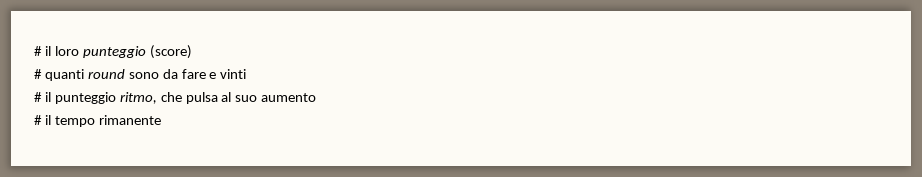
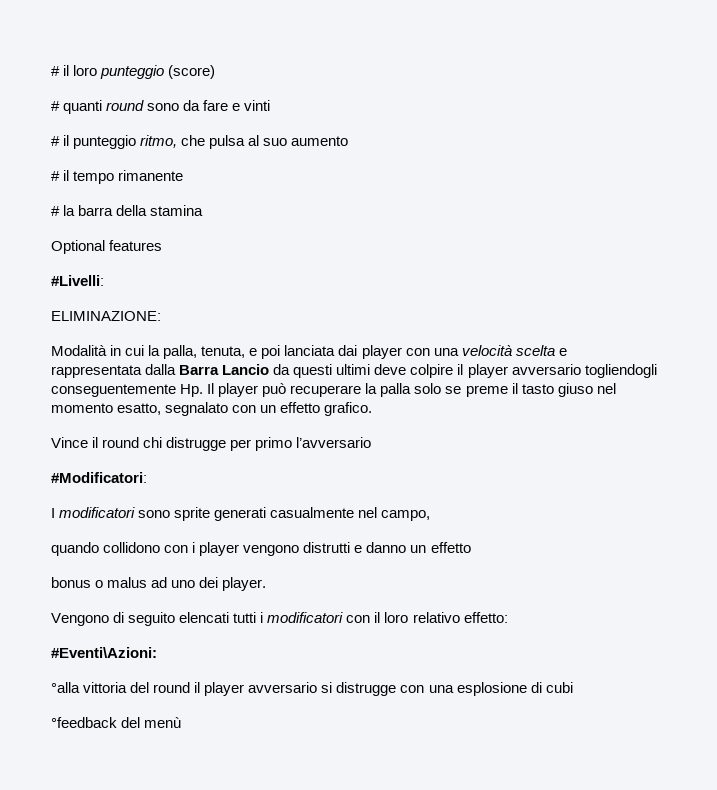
(161, 120) none -> [51,205,204,216] [51,240,163,254] [51,275,104,286] [51,311,161,321] [51,345,567,359] [51,364,657,378] [51,383,616,397] [51,402,373,416] [51,437,372,451] [51,472,147,483] [51,507,431,521] [51,542,471,556] [51,577,267,591] [51,612,508,626] [51,647,157,658] [51,682,573,696] [51,717,182,728] // # la barra della stamina // Optional features // #Livelli: // ELIMINAZIONE: // Modalità in cui la palla, tenuta, e poi lanciata dai player con una velocità scelta e rappresentata dalla Barra Lancio da questi ultimi deve colpire il player avversario togliendogli conseguentemente Hp. Il player può recuperare la palla solo se preme il tasto giuso nel momento esatto, segnalato con un effetto grafico. // Vince il round chi distrugge per primo l’avversario // #Modificatori: // I modificatori sono sprite generati casualmente nel campo, // quando collidono con i player vengono distrutti e danno un effetto // bonus o malus ad uno dei player. // Vengono di seguito elencati tutti i modificatori con il loro relativo effetto: // #Eventi\Azioni: // °alla vittoria del round il player avversario si distrugge con una esplosione di cubi // °feedback del menù

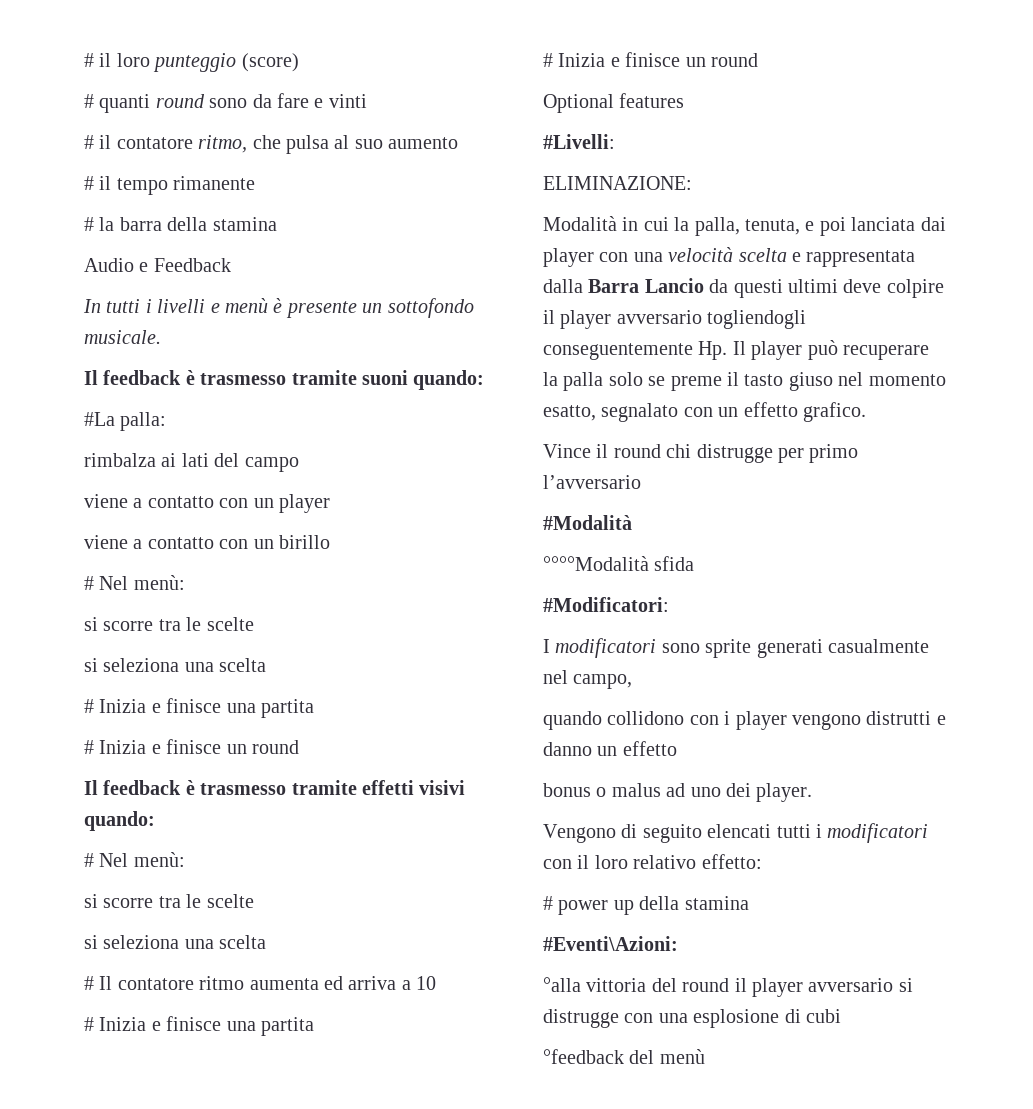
[73,135,137,149] punteggio -> [116,137,193,149] contatore
(204, 210) none -> [84,258,231,272] [83,298,474,318] [84,330,161,344] [84,370,485,390] [84,412,167,431] [84,453,299,472] [84,494,330,513] [84,535,330,549] [84,575,185,590] [84,617,254,631] [84,658,267,672] [84,698,314,718] [84,739,299,754] [84,780,466,795] [84,811,155,831] [84,852,185,867] [84,894,254,908] [84,935,267,949] [84,976,437,990] [84,1016,314,1036] [543,52,758,67] // Audio e Feedback // In tutti i livelli e menù è presente un sottofondo musicale. // Il feedback è trasmesso tramite suoni quando: // #La palla: // rimbalza ai lati del campo // viene a contatto con un player // viene a contatto con un birillo // # Nel menù: // si scorre tra le scelte // si seleziona una scelta // # Inizia e finisce una partita // # Inizia e finisce un round // Il feedback è trasmesso tramite effetti visivi quando: // # Nel menù: // si scorre tra le scelte // si seleziona una scelta // # Il contatore ritmo aumenta ed arriva a 10 // # Inizia e finisce una partita // # Inizia e finisce un round
(372, 442) none -> [543,515,632,530] [543,556,695,571] // #Modalità // °°°°Modalità sfida
(508, 617) none -> [543,896,749,915] // # power up della stamina

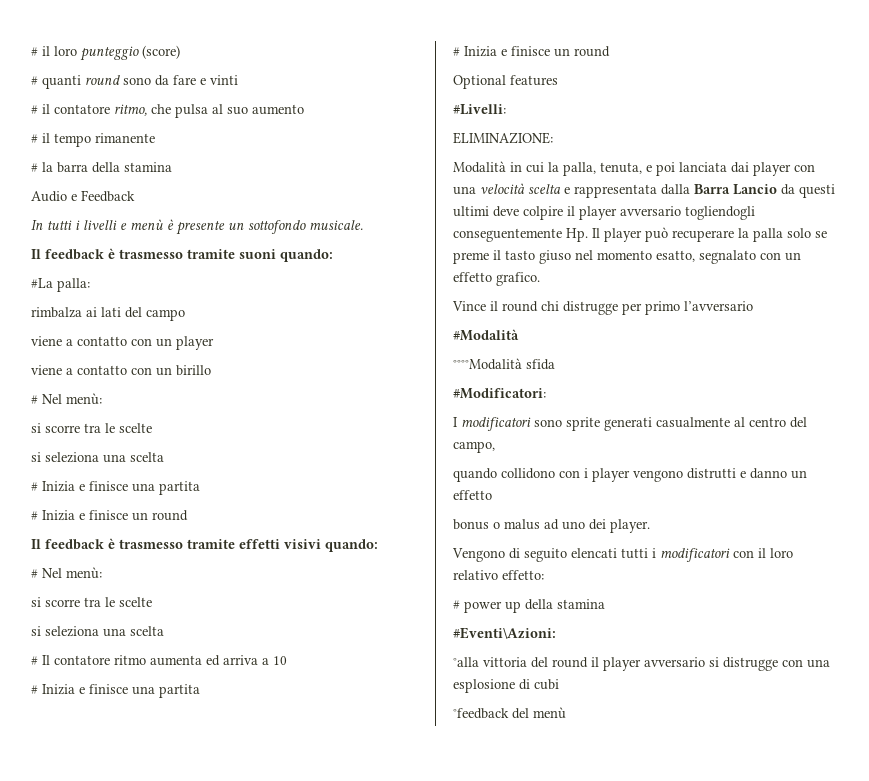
[543,670,568,684] nel -> [734,417,807,428] al centro del

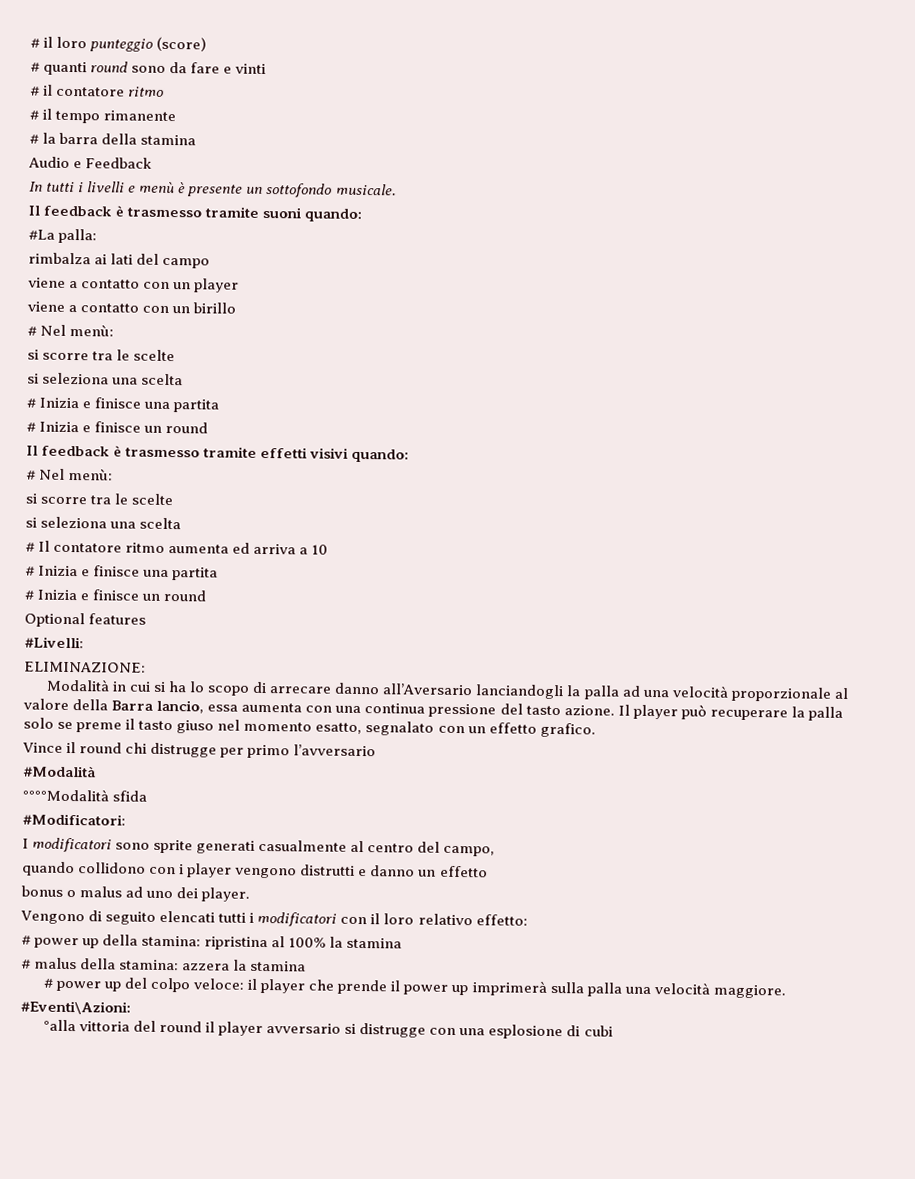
[114,104,304,118] ritmo, che pulsa al suo aumento -> [128,86,165,97] ritmo
[548,162,815,176] [453,183,835,198] [453,206,755,220] [453,228,588,242] la palla, tenuta, e poi lanciata dai player con una velocità scelta e rappresentata dalla Barra Lancio da questi ultimi deve colpire il player avversario togliendogli conseguentemente Hp. -> [152,681,849,702] [23,698,615,718] si ha lo scopo di arrecare danno all’Aversario lanciandogli la palla ad una velocità proporzionale al valore della Barra lancio, essa aumenta con una continua pressione del tasto azione.
[557,599,605,609] stamina -> [141,935,403,951] [21,957,307,972] [42,977,786,999] stamina: ripristina al 100% la stamina // # malus della stamina: azzera la stamina // # power up del colpo veloce: il player che prende il power up imprimerà sulla palla una velocità maggiore.
[453,707,566,719] // °feedback del menù -> (613, 1031) none

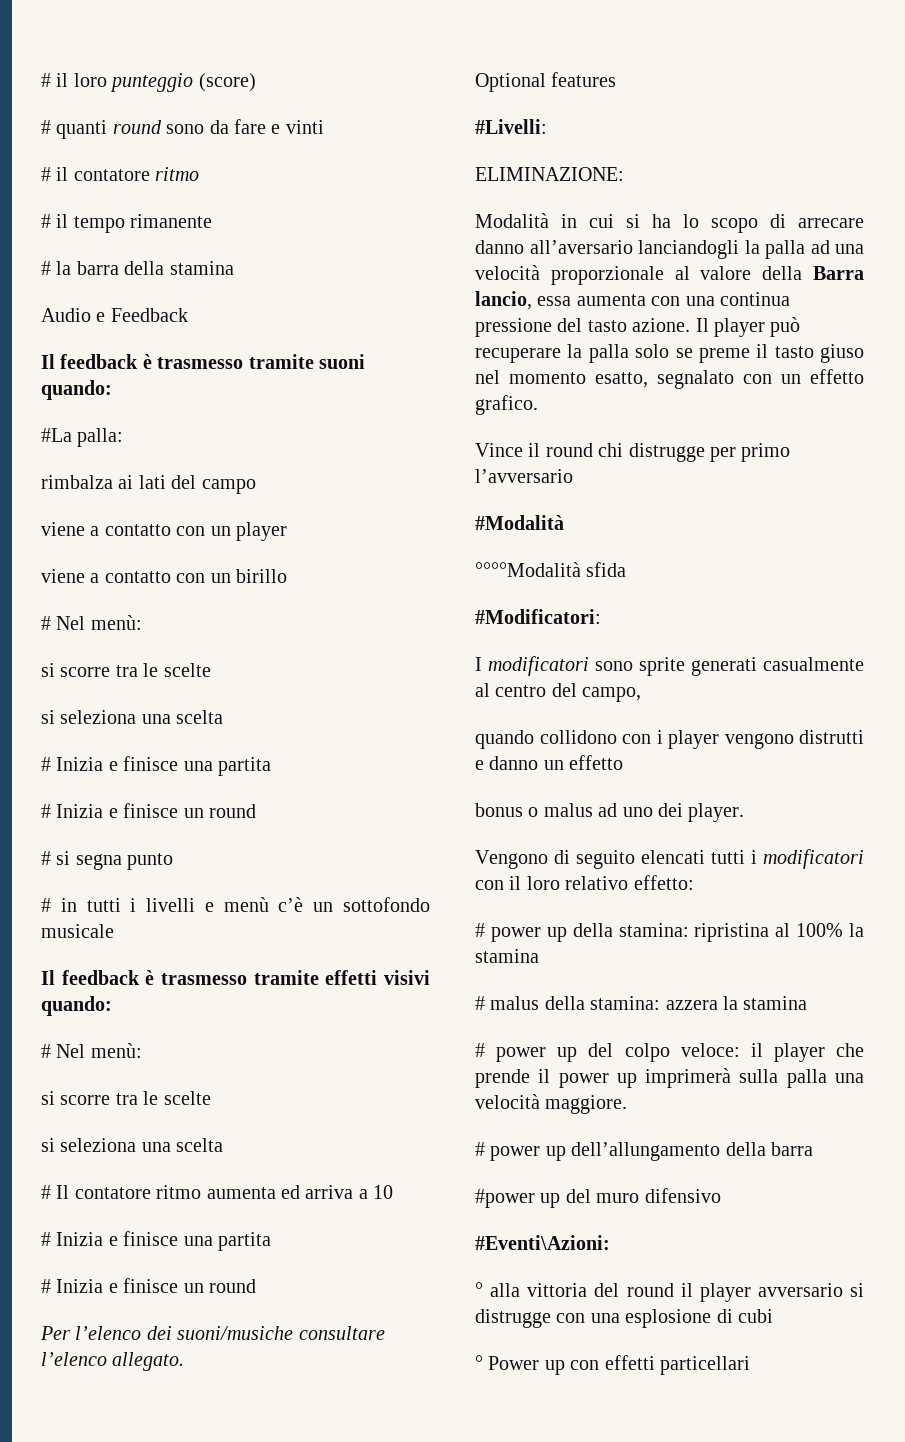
[29,181,397,198] // In tutti i livelli e menù è presente un sottofondo musicale. -> (188, 315) none
(209, 427) none -> [41,851,174,870] [41,897,430,912] [41,924,114,938] // # si segna punto // # in tutti i livelli e menù c’è un sottofondo musicale
(207, 595) none -> [40,1326,385,1340] [41,1352,185,1371] // Per l’elenco dei suoni/musiche consultare l’elenco allegato.
[382,683,474,696] all’Aversario -> [529,240,633,254] all’aversario
(786, 991) none -> [475,1142,813,1161] [475,1188,721,1208] // # power up dell’allungamento della barra // #power up del muro difensivo
[42,1019,76,1032] °alla -> [475,1282,521,1297] ° alla
(613, 1031) none -> [475,1355,750,1375] // ° Power up con effetti particellari

